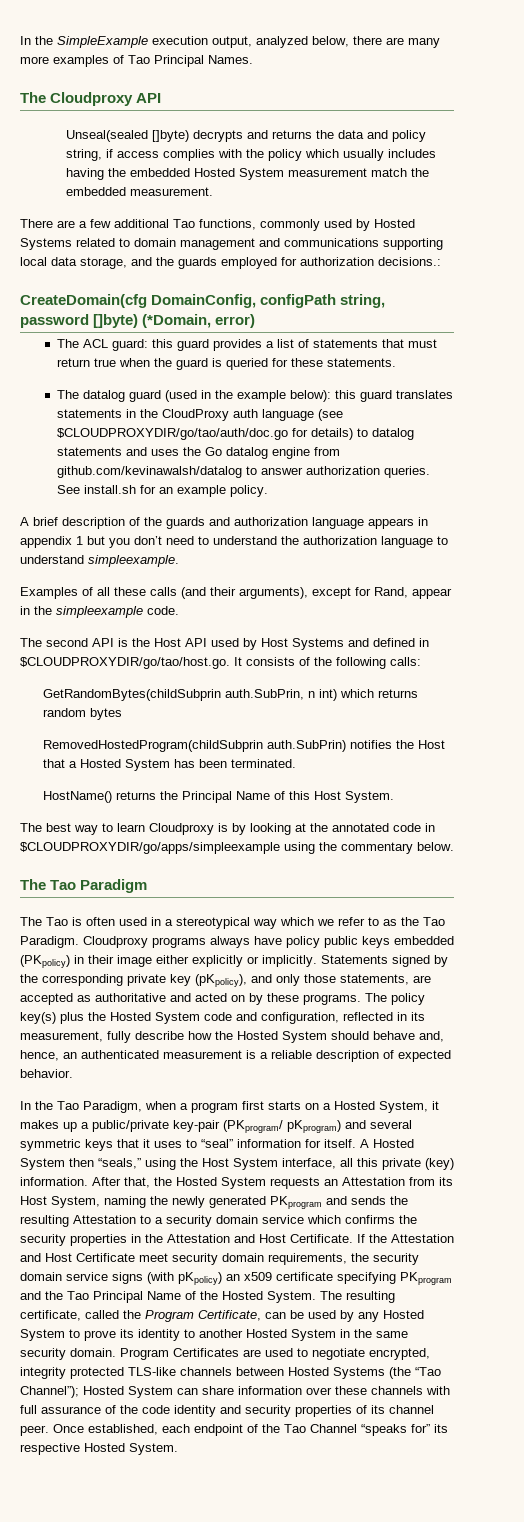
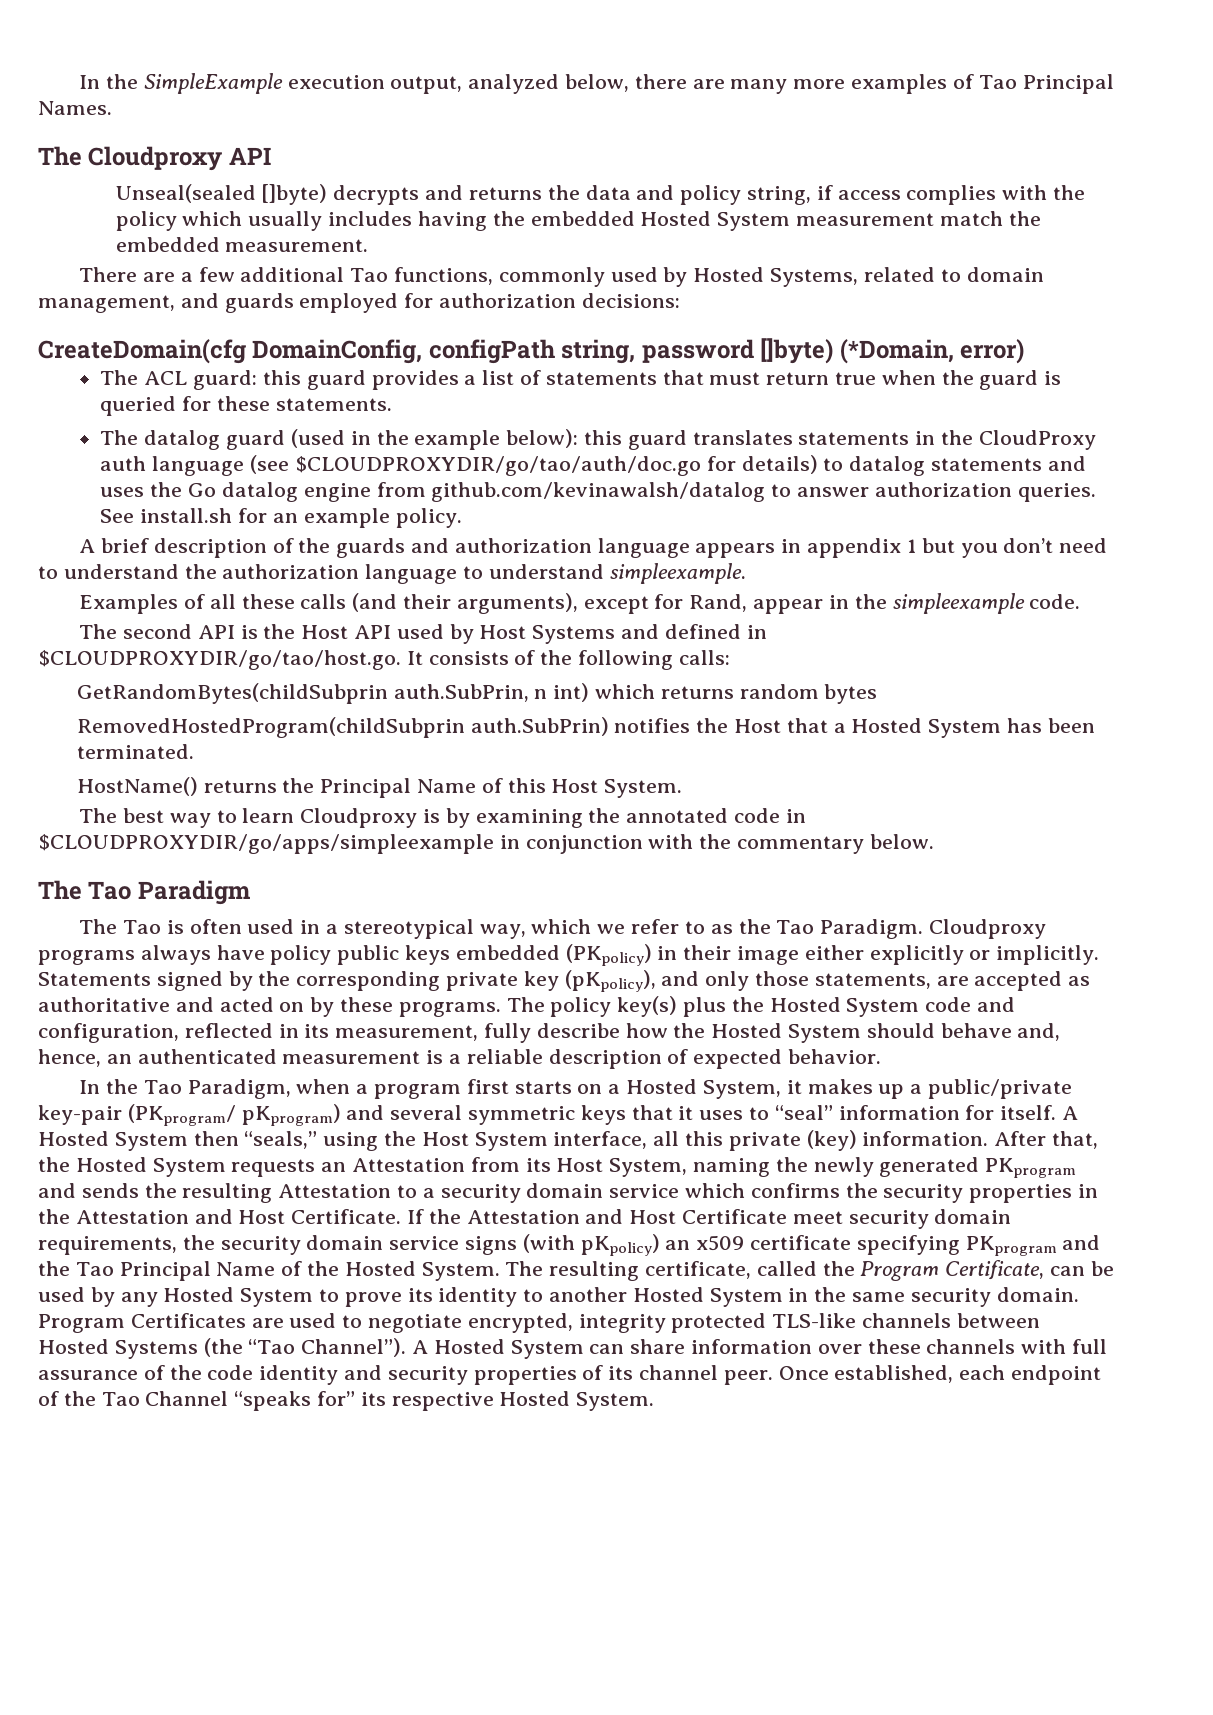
[20,238,72,250] Systems -> [770,268,859,287] Systems,
[180,238,443,250] [20,257,174,269] management and communications supporting local data storage, and the -> [38,293,219,313] management, and
[378,257,441,266] decisions.: -> [581,293,680,308] decisions:
[250,823,306,835] looking at -> [475,809,583,828] examining
[284,842,315,854] using -> [499,834,694,854] in conjunction with
[253,919,277,929] way -> [479,924,526,939] way,
[20,1386,79,1398] Channel”); -> [301,1338,429,1357] Channel”). A

